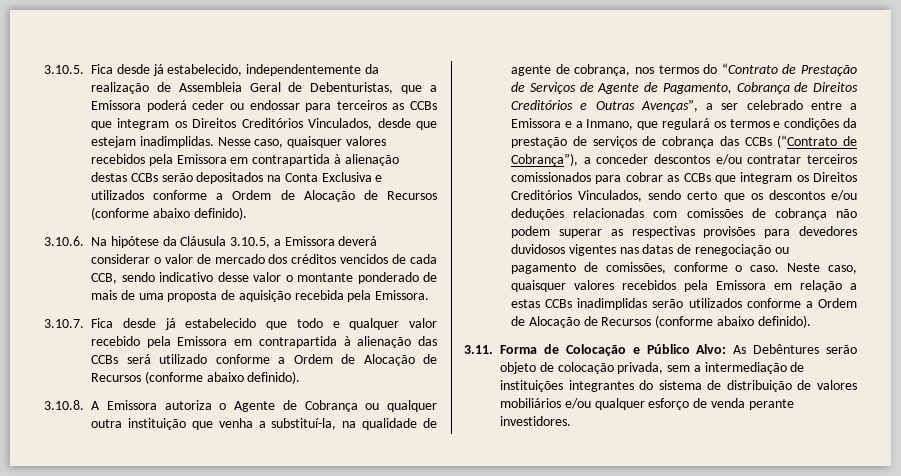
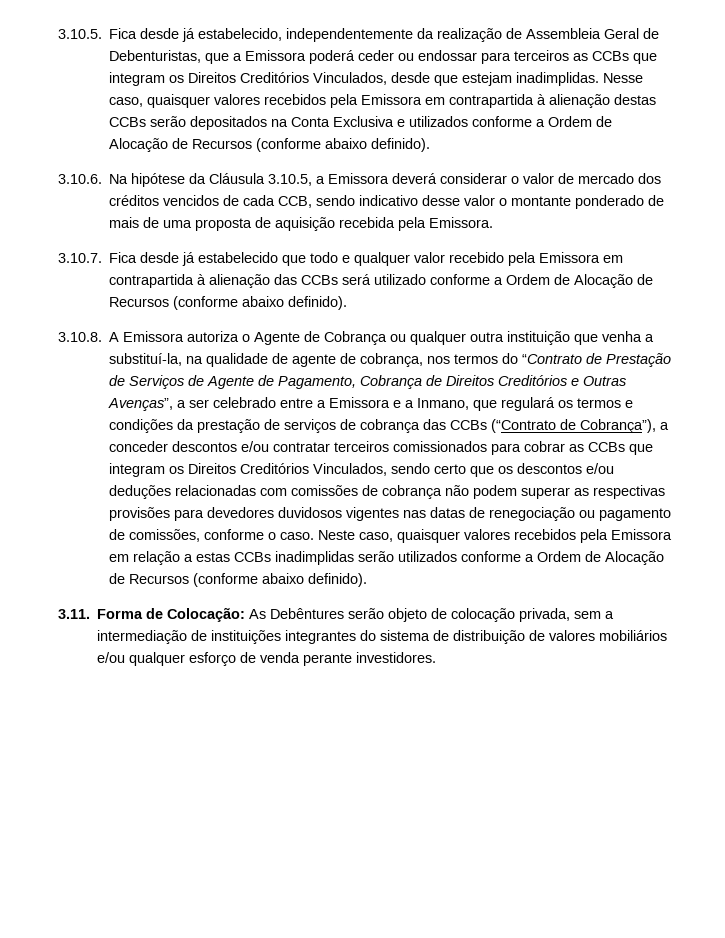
[565,344,727,356] Colocação e Público Alvo: -> [167,607,246,622] Colocação:

